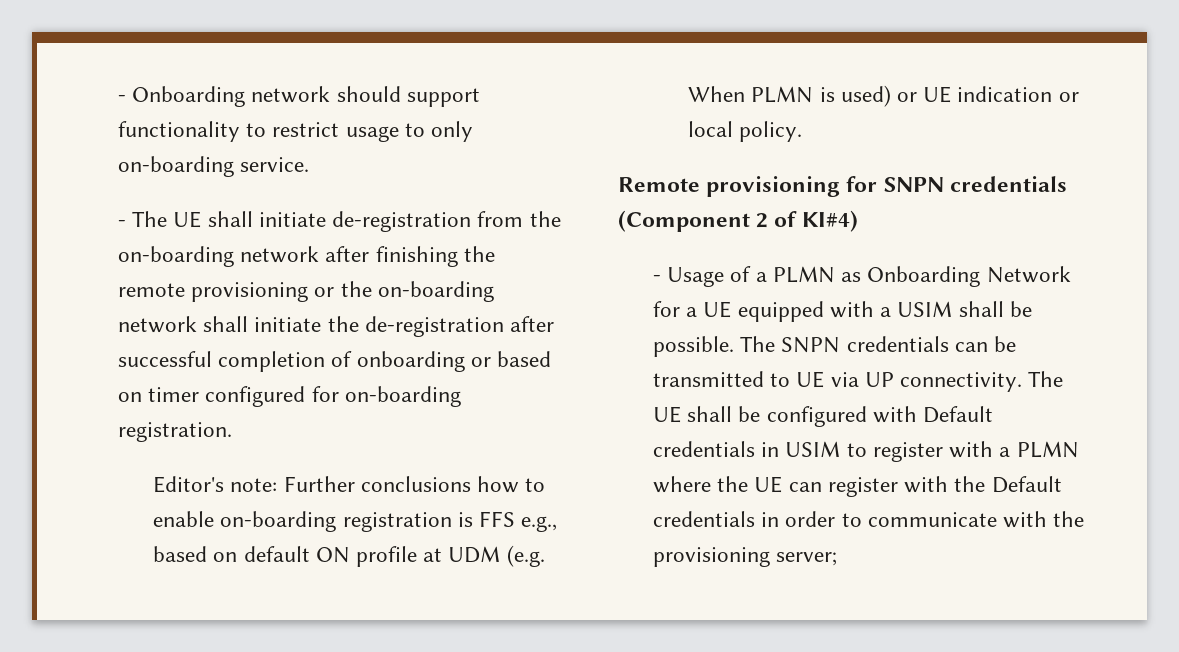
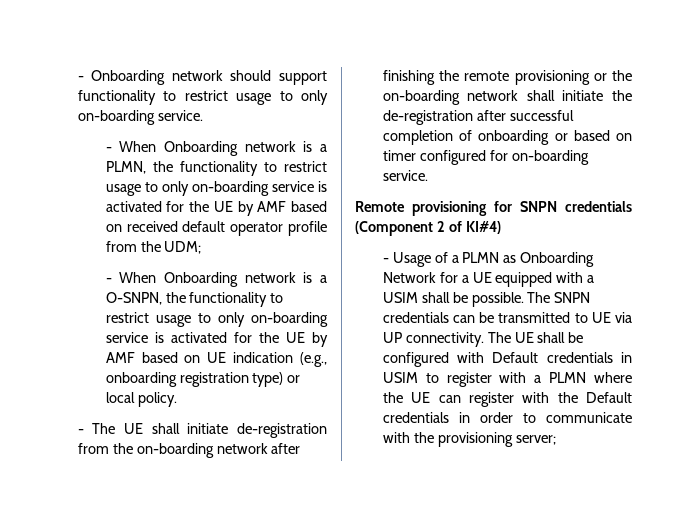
(310, 164) none -> [105,141,327,156] [105,161,327,176] [105,181,327,196] [105,201,327,216] [105,221,327,236] [105,241,202,254] [105,272,327,287] [105,292,284,307] [105,312,328,327] [105,332,328,347] [105,352,327,367] [105,372,301,387] [105,392,177,407] // - When Onboarding network is a PLMN, the functionality to restrict usage to only on-boarding service is activated for the UE by AMF based on received default operator profile from the UDM; // - When Onboarding network is a O-SNPN, the functionality to restrict usage to only on-boarding service is activated for the UE by AMF based on UE indication (e.g., onboarding registration type) or local policy.
[118,422,233,442] [153,476,546,493] [153,511,558,532] [153,545,545,567] [688,85,1079,107] [688,121,803,142] registration. // Editor's note: Further conclusions how to enable on-boarding registration is FFS e.g., based on default ON profile at UDM (e.g. When PLMN is used) or UE indication or local policy. -> [382,170,428,181] service.

